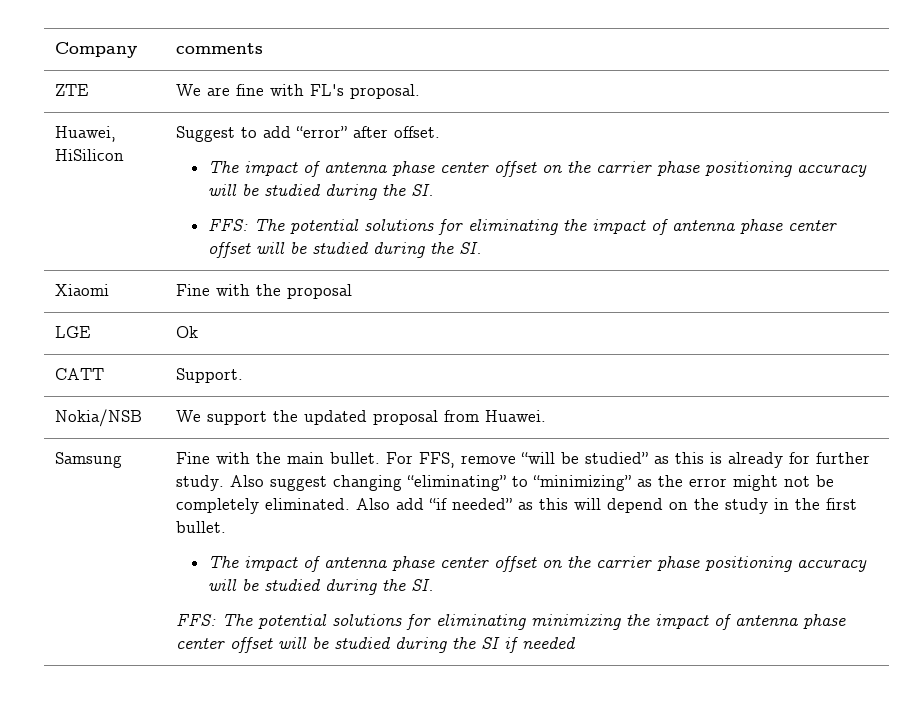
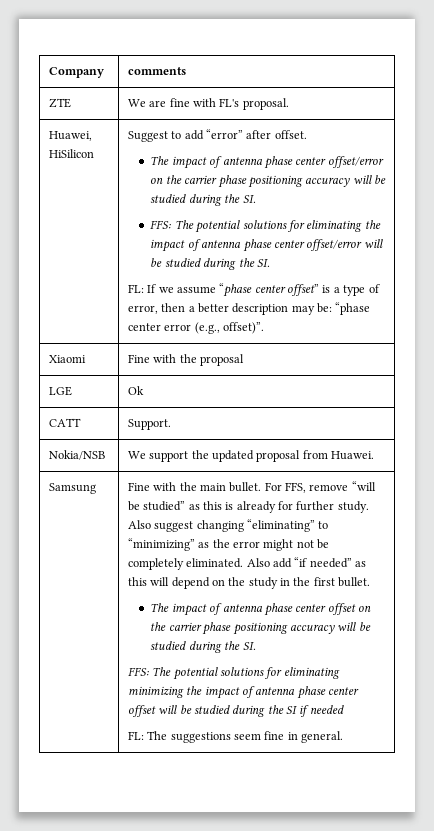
[493,161,537,177] offset -> [327,156,384,168] offset/error
[207,242,482,258] offset will be studied during the SI. -> [306,239,383,251] [150,258,270,270] [127,283,380,297] [127,302,371,315] [127,322,264,334] offset/error will be studied during the SI. // FL: If we assume “phase center offset” is a type of error, then a better description may be: “phase center error (e.g., offset)”.
(576, 643) none -> [127,731,343,743] // FL: The suggestions seem fine in general.

